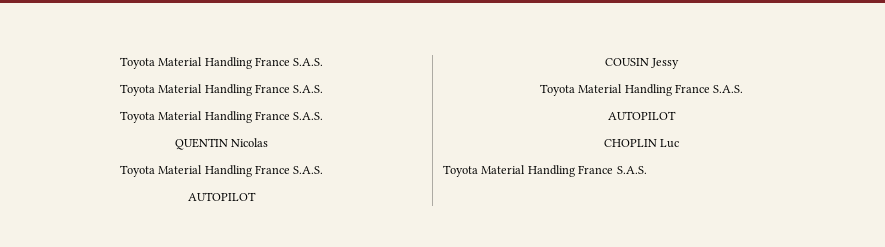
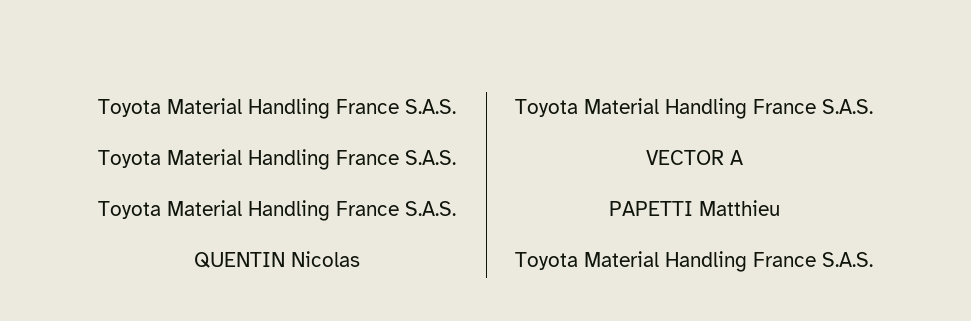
[188,192,256,201] [604,58,680,69] [539,84,744,96] [608,111,676,120] [603,139,680,148] [443,165,647,177] AUTOPILOT // COUSIN Jessy // Toyota Material Handling France S.A.S. // AUTOPILOT // CHOPLIN Luc // Toyota Material Handling France S.A.S. -> [645,150,743,165] [608,200,780,216] [515,251,873,272] VECTOR A // PAPETTI Matthieu // Toyota Material Handling France S.A.S.

